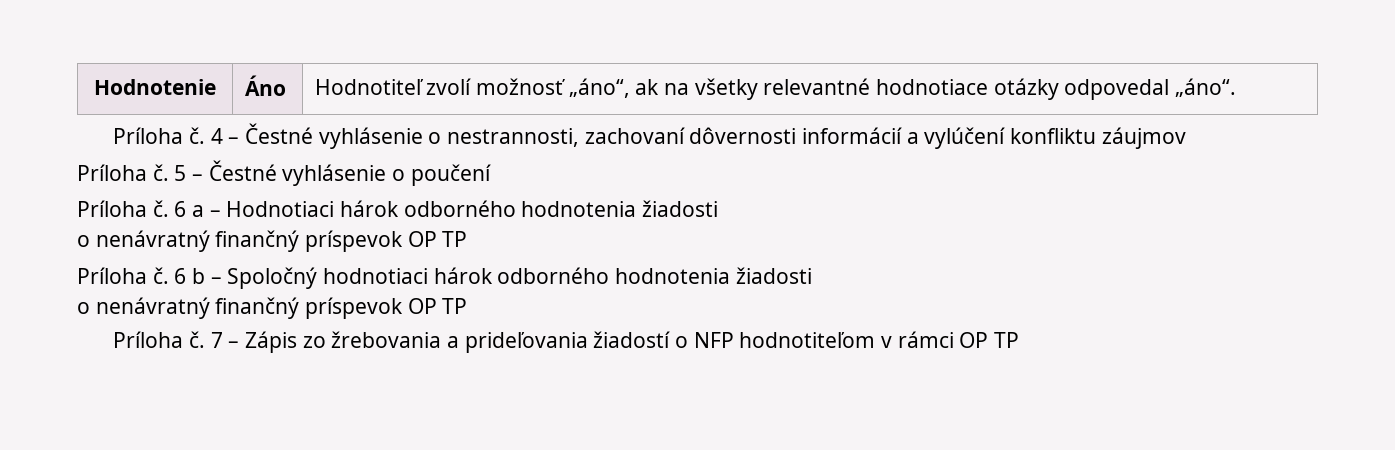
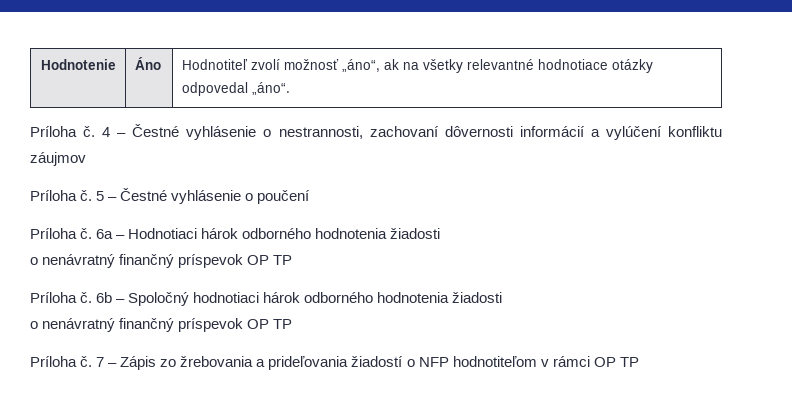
[174,201,205,217] 6 a -> [96,229,114,239] 6a
[174,268,206,284] 6 b -> [96,292,113,303] 6b

